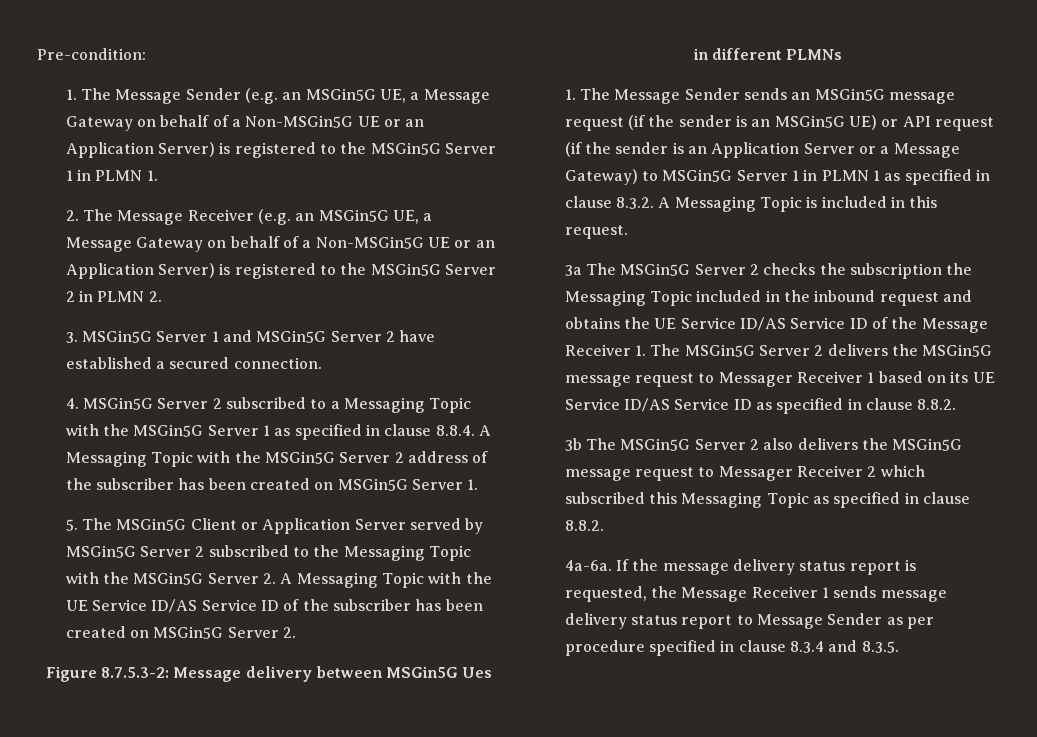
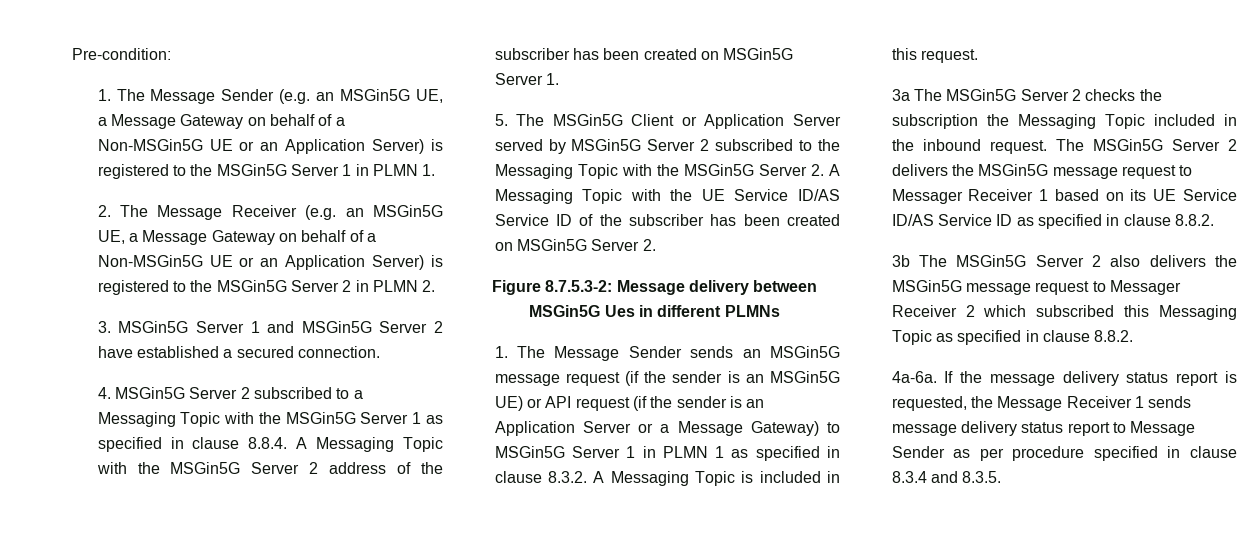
[879,290,973,306] [564,317,988,333] [564,344,647,356] request and obtains the UE Service ID/AS Service ID of the Message Receiver 1. -> [989,140,1047,154] request.

